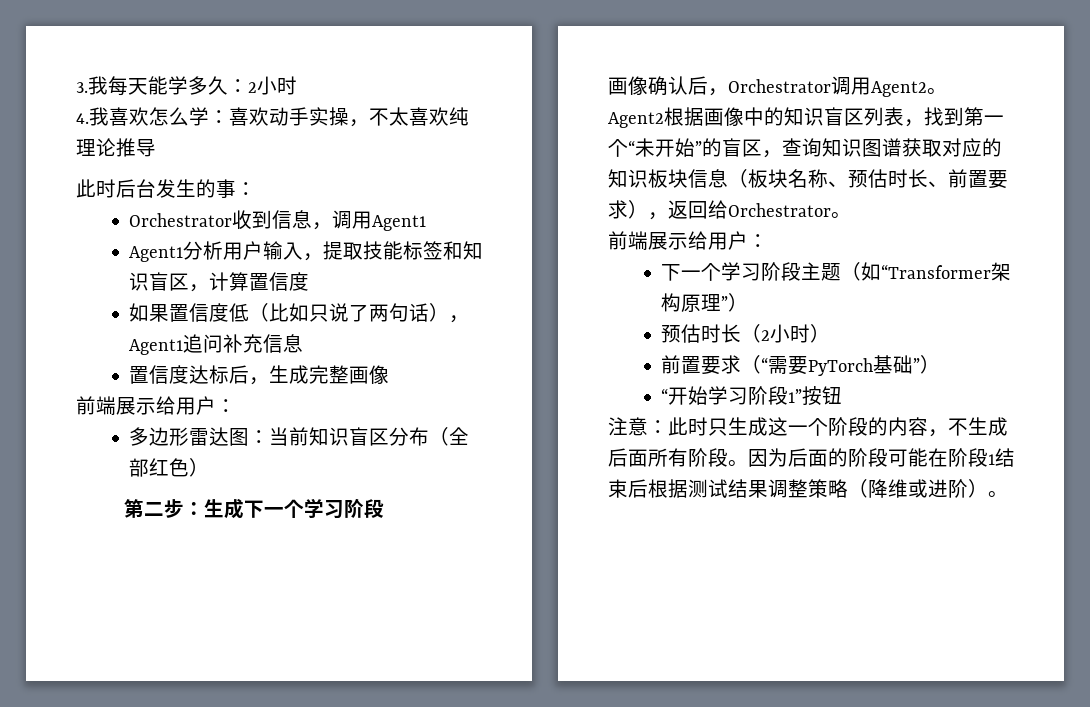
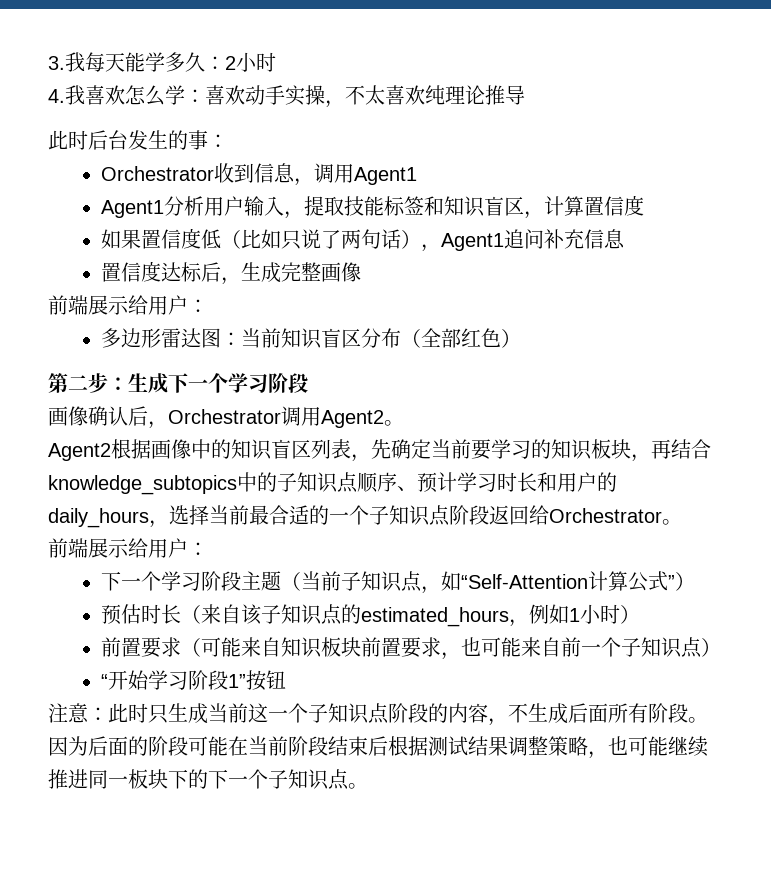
[924,107,1004,126] [608,138,1002,158] [608,169,1008,189] [608,200,668,220] 找到第一个“未开始”的盲区，查询知识图谱获取对应的知识板块信息（板块名称、预估时长、前置要求）， -> [371,439,711,462] [48,472,617,495] [48,505,489,528] 先确定当前要学习的知识板块，再结合knowledge_subtopics中的子知识点顺序、预计学习时长和用户的daily_hours，选择当前最合适的一个子知识点阶段
[861,262,1012,281] [661,293,749,312] [661,324,831,343] [661,355,921,376] 如“Transformer架构原理”） // 预估时长（2小时） // 前置要求（“需要PyTorch基础” -> [301,571,696,594] [101,604,641,627] [101,637,703,660] 当前子知识点，如“Self-Attention计算公式”） // 预估时长（来自该子知识点的estimated_hours，例如1小时） // 前置要求（可能来自知识板块前置要求，也可能来自前一个子知识点
[768,417,828,436] 这一个 -> [208,703,389,724] 当前这一个子知识点
[948,448,995,467] 阶段1 -> [248,736,328,756] 当前阶段
[848,479,988,498] （降维或进阶） -> [588,736,708,759] [48,769,349,790] ，也可能继续推进同一板块下的下一个子知识点

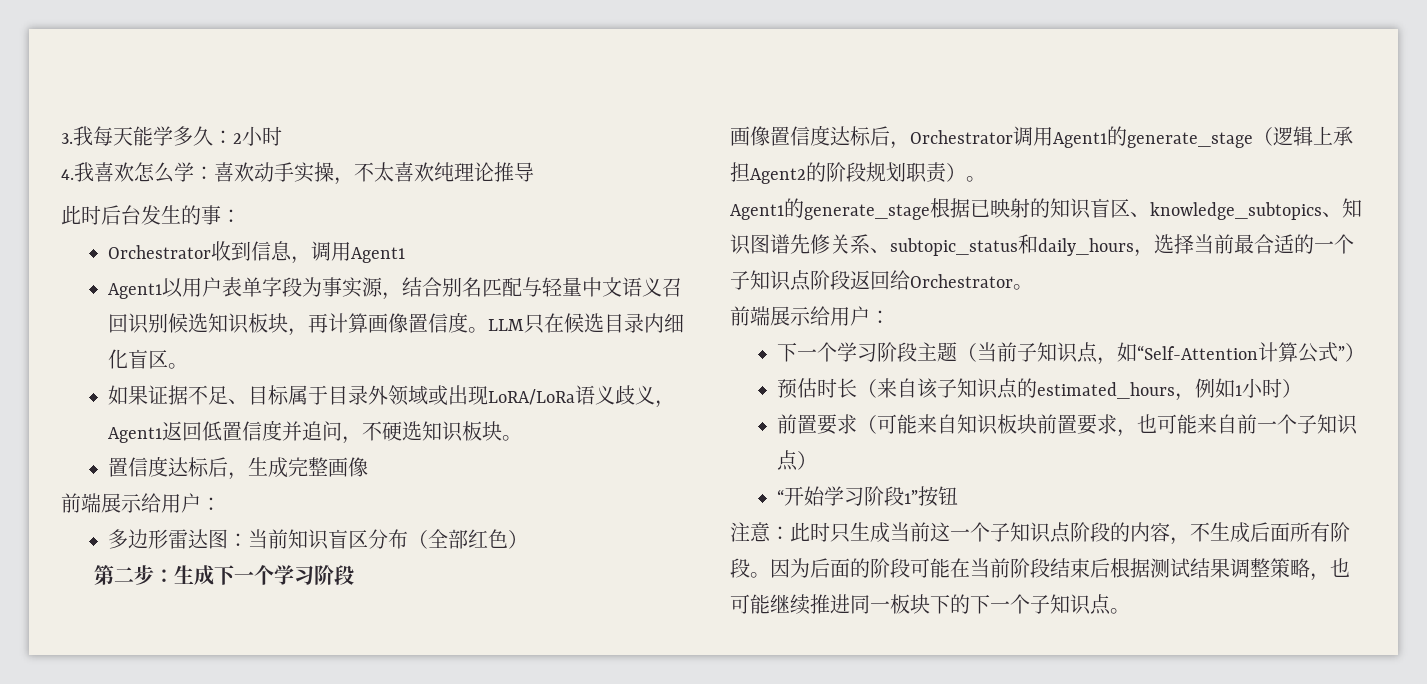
[164,195,645,219] [101,228,626,252] 分析用户输入，提取技能标签和知识盲区，计算置信度 // 如果置信度低（比如只说了两句话），Agent1追问补充信息 -> [162,277,683,300] [108,312,685,336] [108,349,189,369] [108,385,676,408] [108,420,523,444] 以用户表单字段为事实源，结合别名匹配与轻量中文语义召回识别候选知识板块，再计算画像置信度。LLM只在候选目录内细化盲区。 // 如果证据不足、目标属于目录外领域或出现LoRA/LoRa语义歧义，Agent1返回低置信度并追问，不硬选知识板块。
[88,406,128,426] 确认 -> [770,125,871,146] 置信度达标
[321,410,404,428] [48,439,711,462] [48,472,617,495] Agent2。 // Agent2根据画像中的知识盲区列表，先确定当前要学习的知识板块，再结合knowledge_subtopics中的子知识点顺序、预计学习时长和用户的 -> [1053,126,1353,148] [730,162,986,184] [730,198,1362,220] [730,234,1038,256] Agent1的generate_stage（逻辑上承担Agent2的阶段规划职责）。 // Agent1的generate_stage根据已映射的知识盲区、knowledge_subtopics、知识图谱先修关系、subtopic_status和

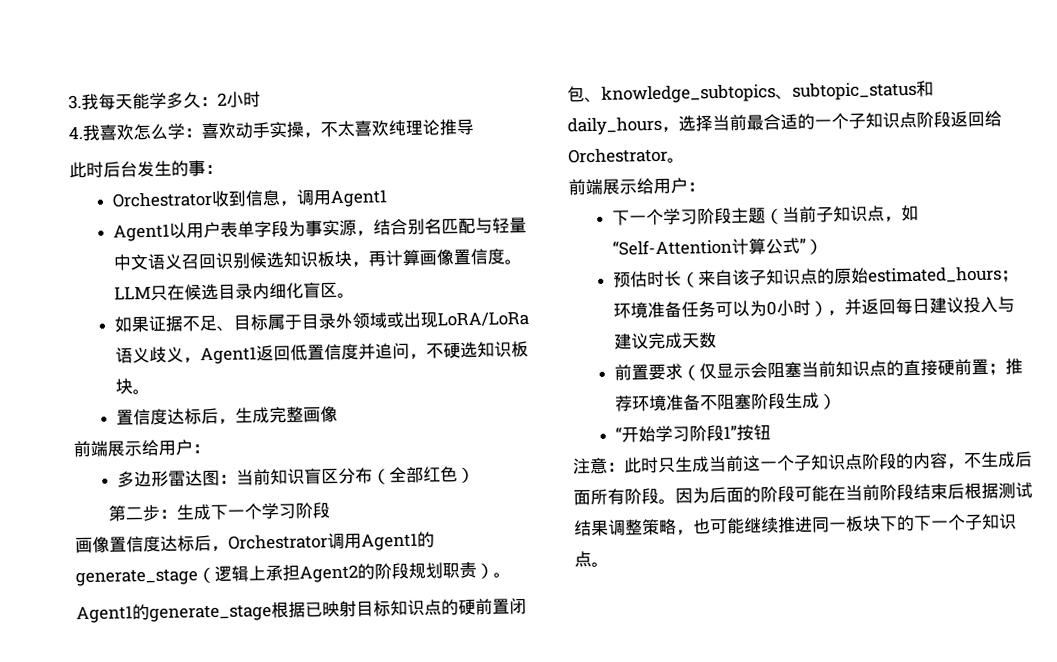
[1030,198,1362,220] [730,234,870,255] 的知识盲区、knowledge_subtopics、知识图谱先修关系 -> [356,598,527,617] [567,84,776,104] 目标知识点的硬前置闭包、knowledge_subtopics
[1037,378,1303,401] [777,414,1359,437] [777,450,799,471] estimated_hours，例如1小时） // 前置要求（可能来自知识板块前置要求，也可能来自前一个子知识点 -> [834,266,1020,285] [613,296,1016,319] [614,332,718,350] [614,358,1024,381] [615,392,821,412] 原始estimated_hours；环境准备任务可以为0小时），并返回每日建议投入与建议完成天数 // 前置要求（仅显示会阻塞当前知识点的直接硬前置；推荐环境准备不阻塞阶段生成

